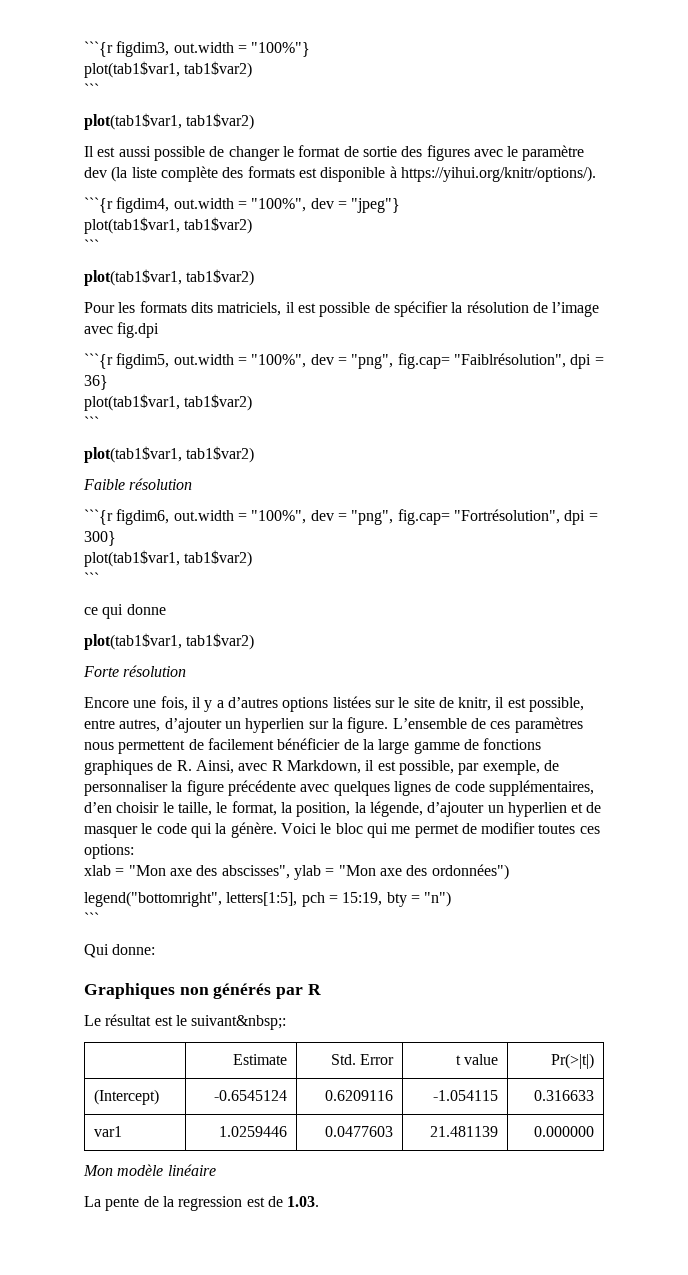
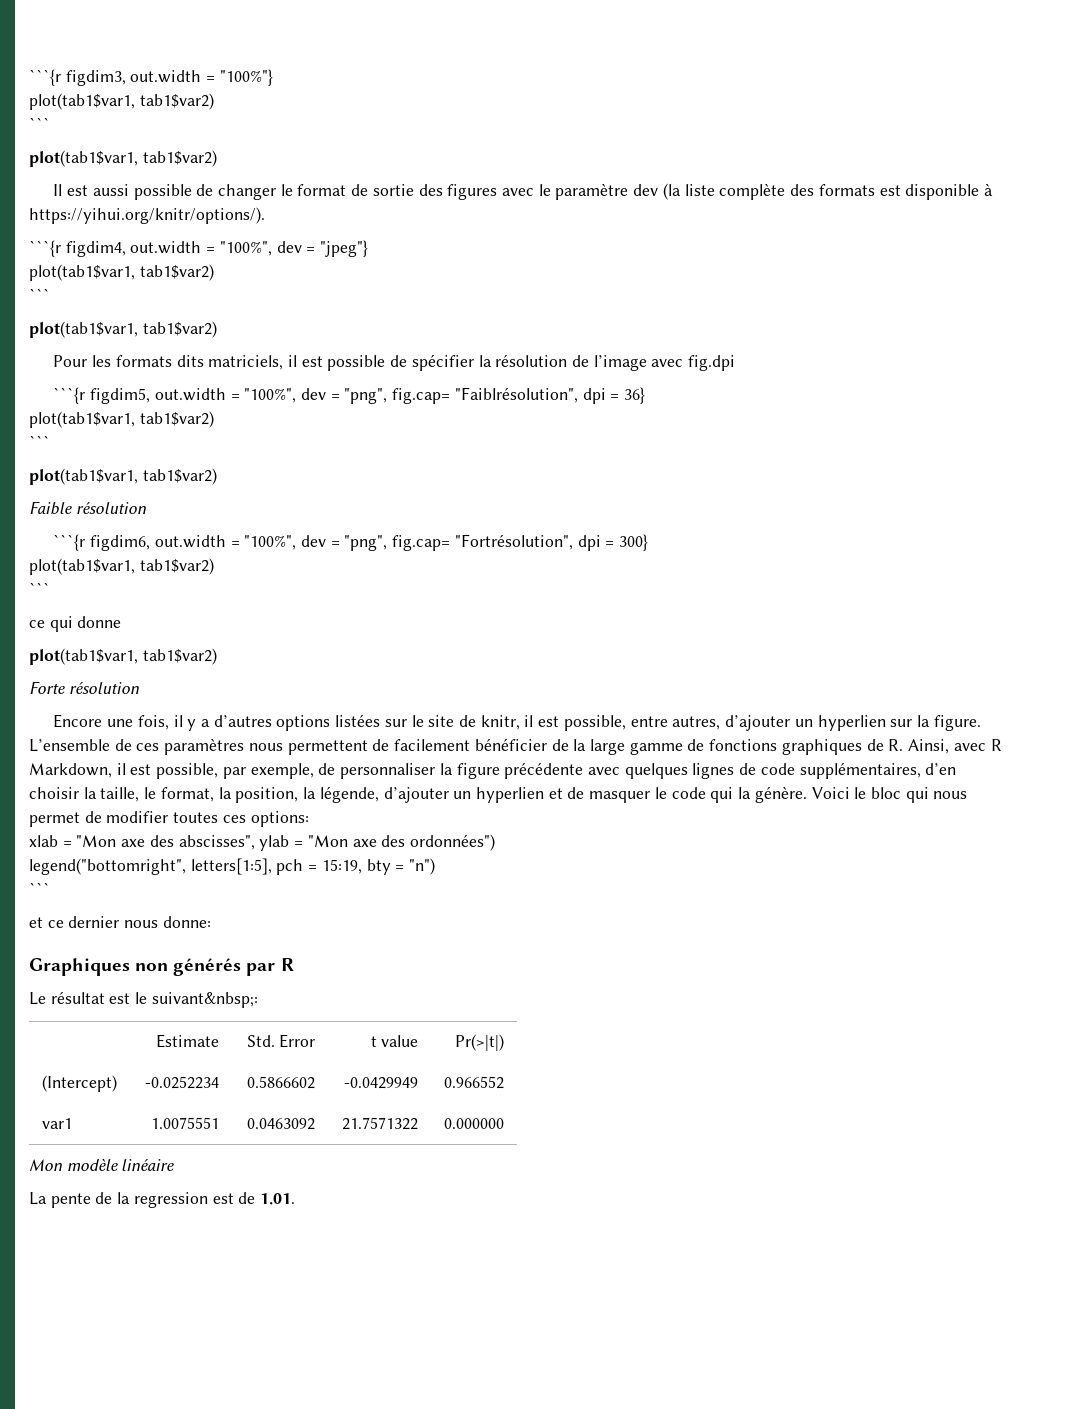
[162,802,174,813] le -> [83,787,97,799] la
[391,826,411,834] me -> [933,791,968,799] nous
[84,944,109,958] Qui -> [29,916,159,928] et ce dernier nous
[214,1090,288,1101] [325,1090,394,1101] [433,1090,499,1101] [534,1090,595,1101] [93,1126,122,1137] [219,1126,288,1137] [325,1126,394,1137] [430,1126,499,1137] -0.6545124 | 0.6209116 | -1.054115 | 0.316633 // var1 | 1.0259446 | 0.0477603 | 21.481139 -> [145,1076,220,1089] [247,1076,316,1089] [344,1077,419,1089] [444,1076,505,1089] [41,1118,72,1129] [151,1117,220,1129] [247,1118,316,1130] [342,1117,419,1130] -0.0252234 | 0.5866602 | -0.0429949 | 0.966552 // var1 | 1.0075551 | 0.0463092 | 21.7571322
[287,1196,320,1207] 1.03. -> [260,1193,296,1205] 1.01.

